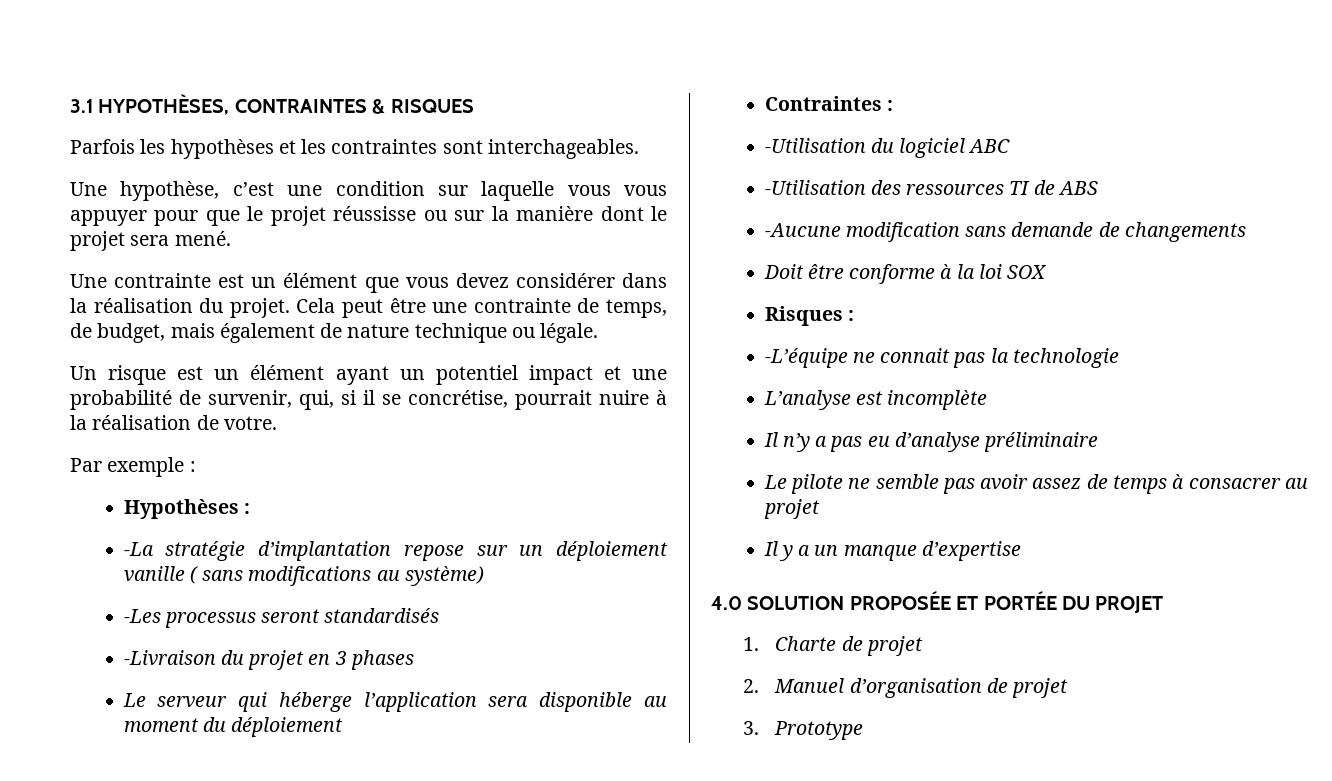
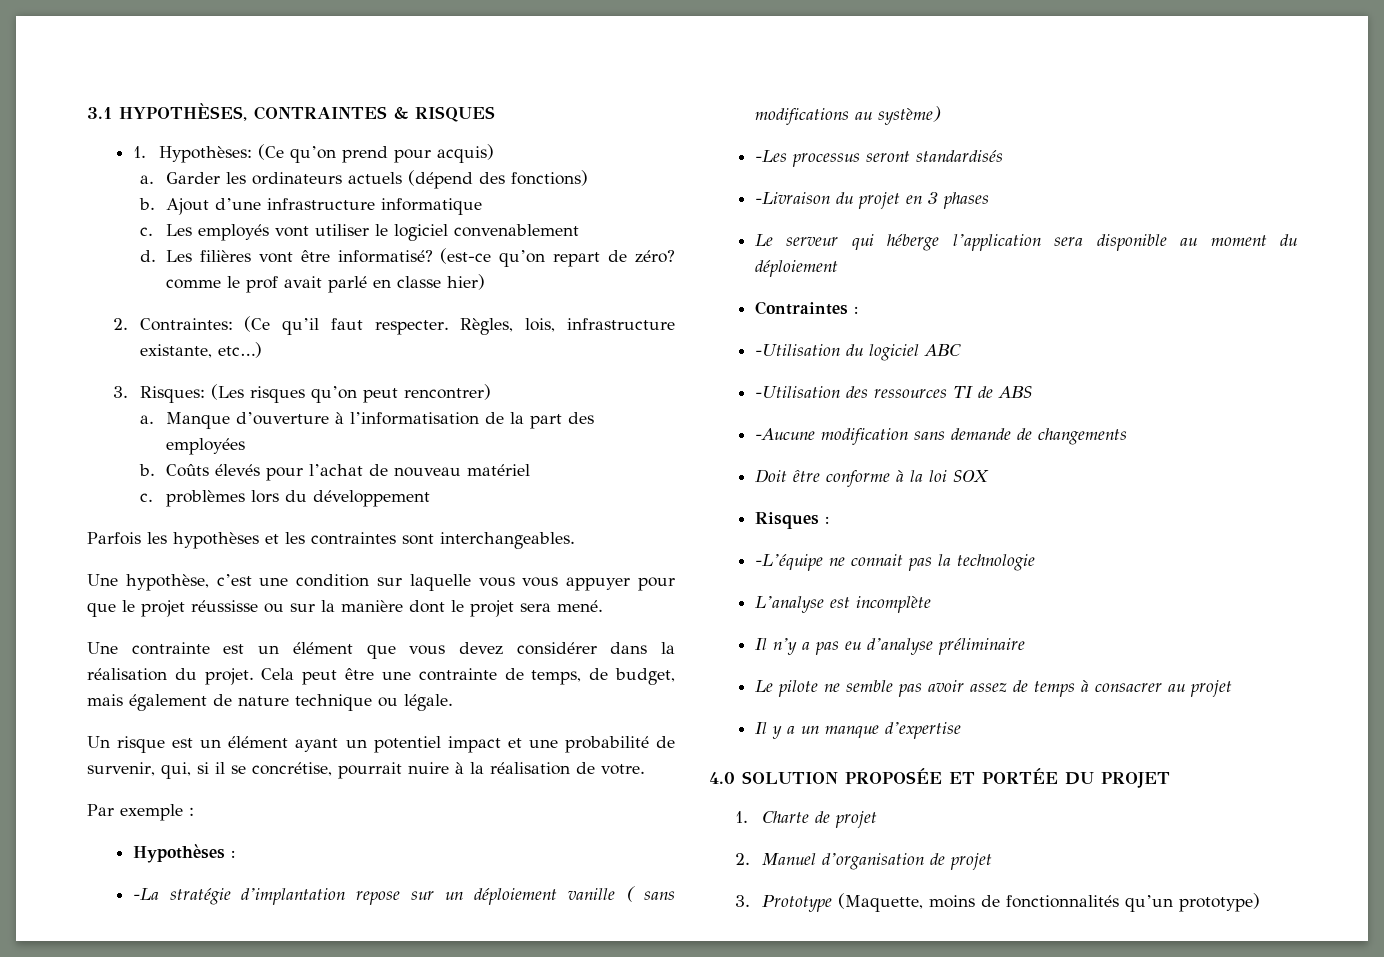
(474, 106) none -> [132,144,494,163] [139,170,589,189] [138,198,483,215] [139,224,580,241] [139,248,675,267] [166,274,486,293] [113,316,675,335] [139,342,262,358] [113,384,491,403] [139,412,595,429] [166,438,246,455] [138,464,531,481] [139,490,431,507] // 1. Hypothèses: (Ce qu’on prend pour acquis) // a. Garder les ordinateurs actuels (dépend des fonctions) // b. Ajout d’une infrastructure informatique // c. Les employés vont utiliser le logiciel convenablement // d. Les filières vont être informatisé? (est-ce qu’on repart de zéro? comme le prof avait parlé en classe hier) // 2. Contraintes: (Ce qu’il faut respecter. Règles, lois, infrastructure existante, etc…) // 3. Risques: (Les risques qu’on peut rencontrer) // a. Manque d’ouverture à l’informatisation de la part des employées // b. Coûts élevés pour l’achat de nouveau matériel // c. problèmes lors du développement
[487,139,639,159] interchageables. -> [440,532,575,549] interchangeables.
(864, 730) none -> [837,893,1260,912] (Maquette, moins de fonctionnalités qu’un prototype)

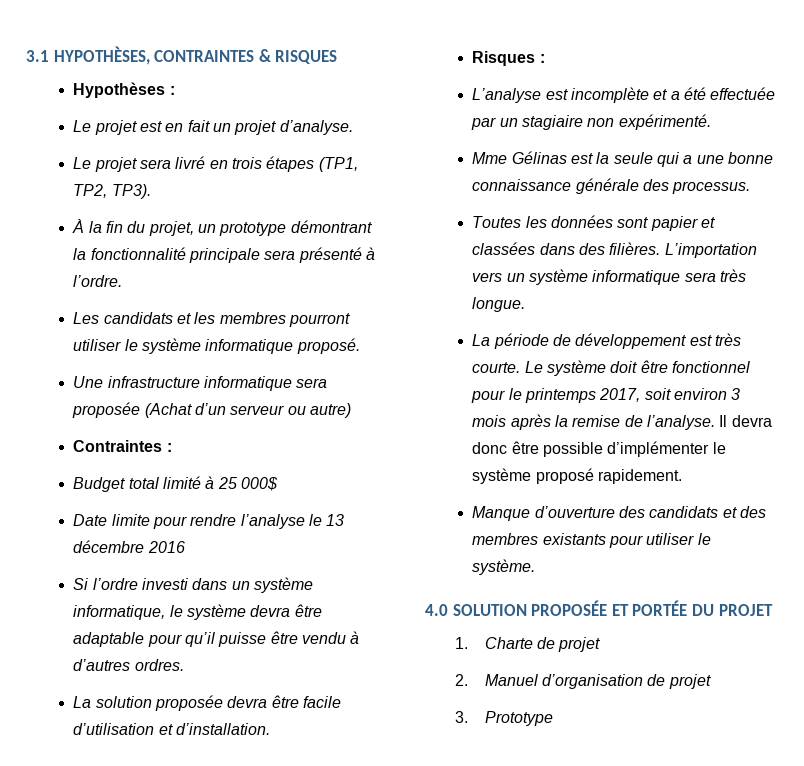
[132,144,494,163] [139,170,589,189] [138,198,483,215] [139,224,580,241] [139,248,675,267] [166,274,486,293] [113,316,675,335] [139,342,262,358] [113,384,491,403] [139,412,595,429] [166,438,246,455] [138,464,531,481] [139,490,431,507] [87,532,575,549] [87,574,675,591] [87,600,603,617] [87,642,675,659] [87,668,675,685] [87,694,453,711] [87,736,675,753] [87,762,645,779] [87,804,194,821] [132,844,235,863] [132,886,675,905] [754,106,941,125] [754,150,1003,167] [754,192,989,209] [754,234,1297,251] [754,260,838,277] [754,301,858,315] [754,344,961,361] [754,386,1032,399] [754,428,1127,445] [754,469,989,487] [754,512,829,529] [754,554,1035,571] [754,596,931,613] [754,638,1025,655] [754,680,1232,697] [754,722,961,739] 1. Hypothèses: (Ce qu’on prend pour acquis) // a. Garder les ordinateurs actuels (dépend des fonctions) // b. Ajout d’une infrastructure informatique // c. Les employés vont utiliser le logiciel convenablement // d. Les filières vont être informatisé? (est-ce qu’on repart de zéro? comme le prof avait parlé en classe hier) // 2. Contraintes: (Ce qu’il faut respecter. Règles, lois, infrastructure existante, etc…) // 3. Risques: (Les risques qu’on peut rencontrer) // a. Manque d’ouverture à l’informatisation de la part des employées // b. Coûts élevés pour l’achat de nouveau matériel // c. problèmes lors du développement // Parfois les hypothèses et les contraintes sont interchangeables. // Une hypothèse, c’est une condition sur laquelle vous vous appuyer pour que le projet réussisse ou sur la manière dont le projet sera mené. // Une contrainte est un élément que vous devez considérer dans la réalisation du projet. Cela peut être une contrainte de temps, de budget, mais également de nature technique ou légale. // Un risque est un élément ayant un potentiel impact et une probabilité de survenir, qui, si il se concrétise, pourrait nuire à la réalisation de votre. // Par exemple : // Hypothèses : // -La stratégie d’implantation repose sur un déploiement vanille ( sans modifications au système) // -Les processus seront standardisés // -Livraison du projet en 3 phases // Le serveur qui héberge l’application sera disponible au moment du déploiement // Contraintes : // -Utilisation du logiciel ABC // -Utilisation des ressources TI de ABS // -Aucune modification sans demande de changements // Doit être conforme à la loi SOX // Risques : // -L’équipe ne connait pas la technologie // L’analyse est incomplète // Il n’y a pas eu d’analyse préliminaire // Le pilote ne semble pas avoir assez de temps à consacrer au projet // Il y a un manque d’expertise -> [73,82,175,98] [73,120,353,135] [73,156,358,172] [73,184,151,199] [72,219,372,236] [73,247,376,263] [73,275,123,287] [73,312,351,327] [73,338,360,354] [73,376,328,391] [72,402,352,418] [73,440,172,452] [73,476,279,492] [73,514,345,529] [73,540,185,553] [73,577,314,593] [73,604,322,620] [73,631,360,647] [73,659,184,671] [73,695,342,711] [73,723,271,735] [472,51,545,66] [472,87,776,103] [471,114,711,130] [472,151,773,167] [472,178,751,194] [472,215,716,231] [472,242,757,258] [472,269,747,285] [472,297,526,312] [472,333,742,349] [472,360,751,376] [471,388,741,403] [472,414,772,430] [472,441,726,457] [472,468,683,484] [472,506,767,521] [472,533,711,548] [472,559,536,575] Hypothèses : // Le projet est en fait un projet d’analyse. // Le projet sera livré en trois étapes (TP1, TP2, TP3). // À la fin du projet, un prototype démontrant la fonctionnalité principale sera présenté à l’ordre. // Les candidats et les membres pourront utiliser le système informatique proposé. // Une infrastructure informatique sera proposée (Achat d’un serveur ou autre) // Contraintes : // Budget total limité à 25 000$ // Date limite pour rendre l’analyse le 13 décembre 2016 // Si l’ordre investi dans un système informatique, le système devra être adaptable pour qu’il puisse être vendu à d’autres ordres. // La solution proposée devra être facile d’utilisation et d’installation. // Risques : // L’analyse est incomplète et a été effectuée par un stagiaire non expérimenté. // Mme Gélinas est la seule qui a une bonne connaissance générale des processus. // Toutes les données sont papier et classées dans des filières. L’importation vers un système informatique sera très longue. // La période de développement est très courte. Le système doit être fonctionnel pour le printemps 2017, soit environ 3 mois après la remise de l’analyse. Il devra donc être possible d’implémenter le système proposé rapidement. // Manque d’ouverture des candidats et des membres existants pour utiliser le système.
[837,893,1260,912] (Maquette, moins de fonctionnalités qu’un prototype) -> (553, 718) none

